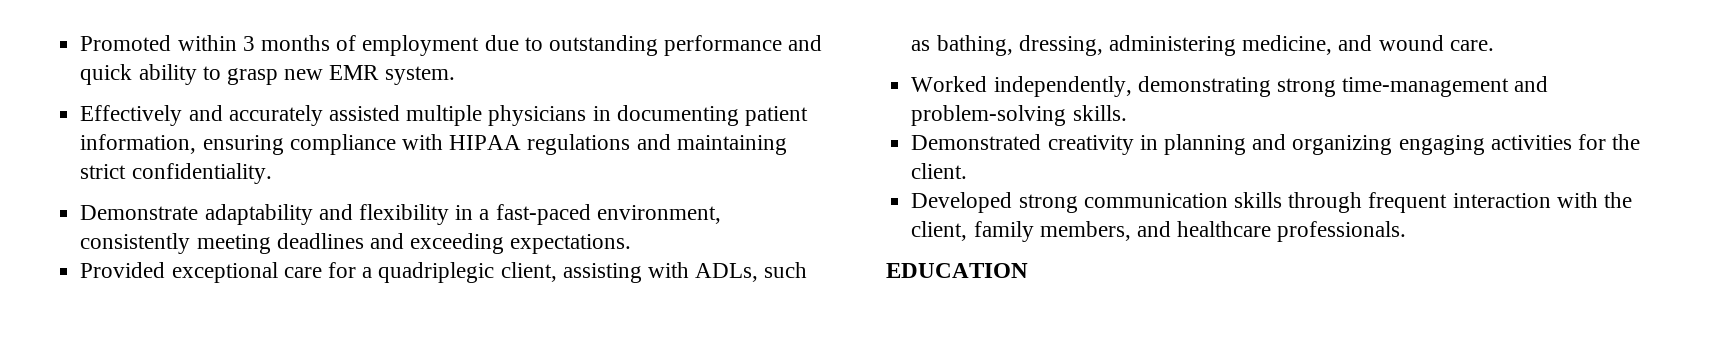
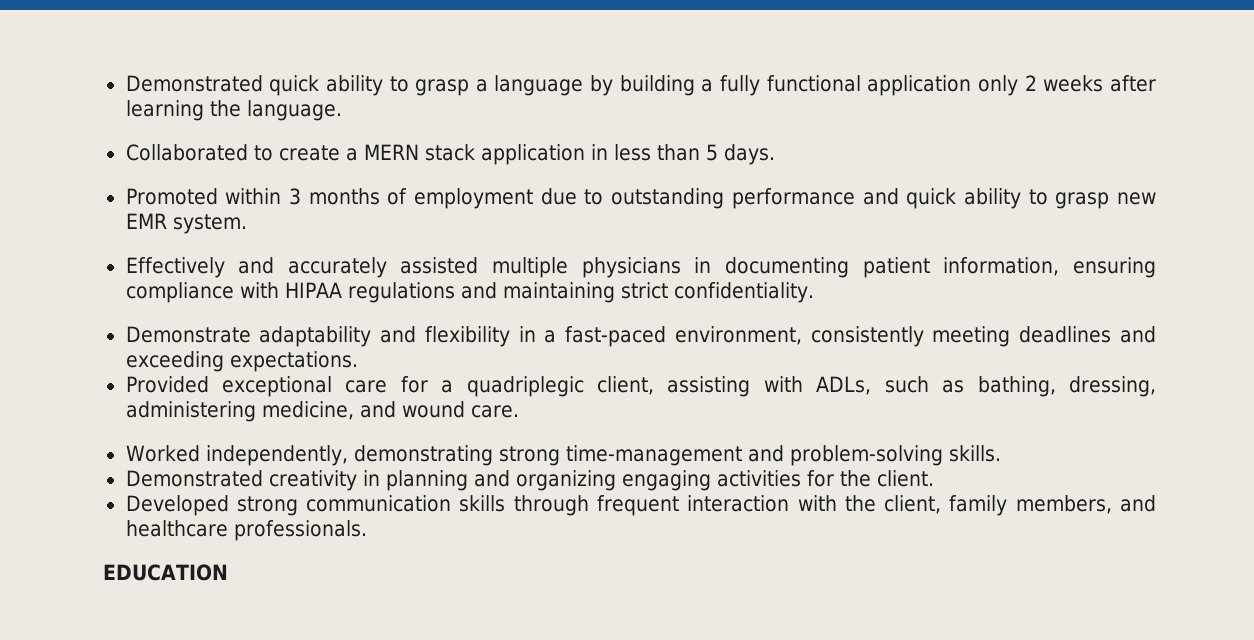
(80, 43) none -> [125,75,1157,96] [125,100,342,121] [125,144,775,165] Demonstrated quick ability to grasp a language by building a fully functional application only 2 weeks after learning the language. // Collaborated to create a MERN stack application in less than 5 days. //

